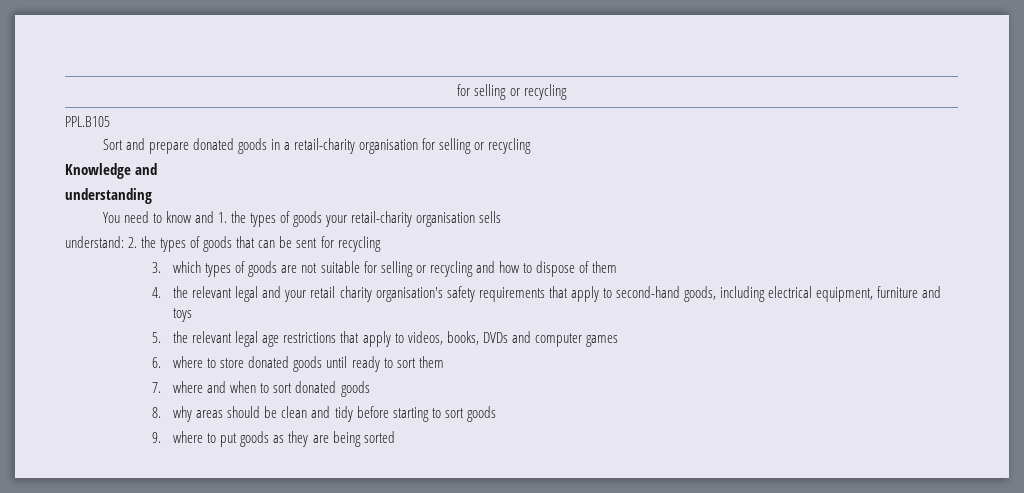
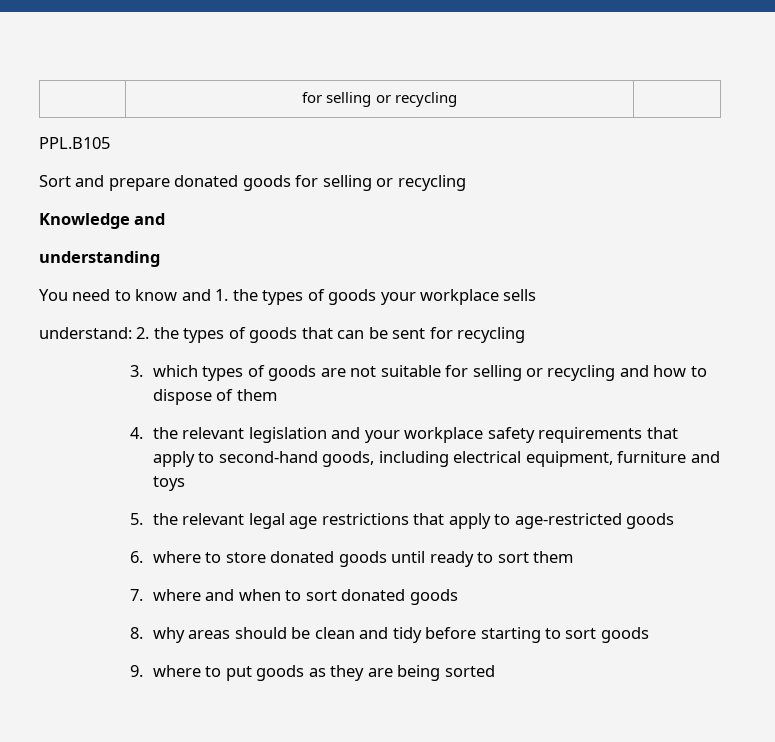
[270,138,418,154] in a retail-charity organisation -> (291, 183) none
[351,211,476,227] retail-charity organisation -> [420,289,500,305] workplace
[235,286,259,302] legal -> [248,427,327,443] legislation
[310,286,443,302] retail charity organisation's -> [404,427,484,443] workplace
[407,331,618,347] videos, books, DVDs and computer games -> [514,513,674,529] age-restricted goods

